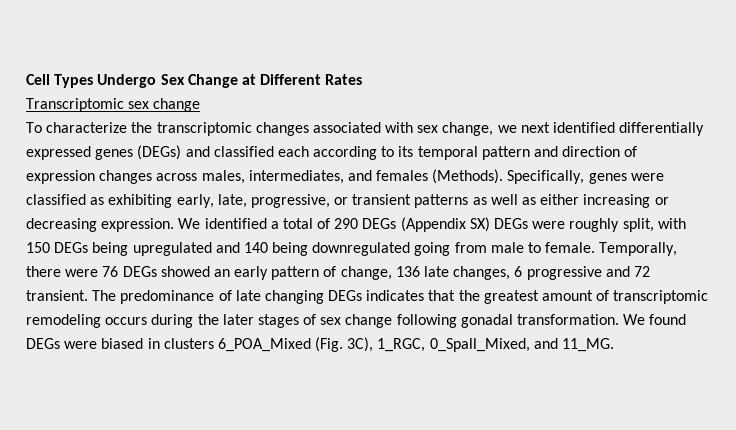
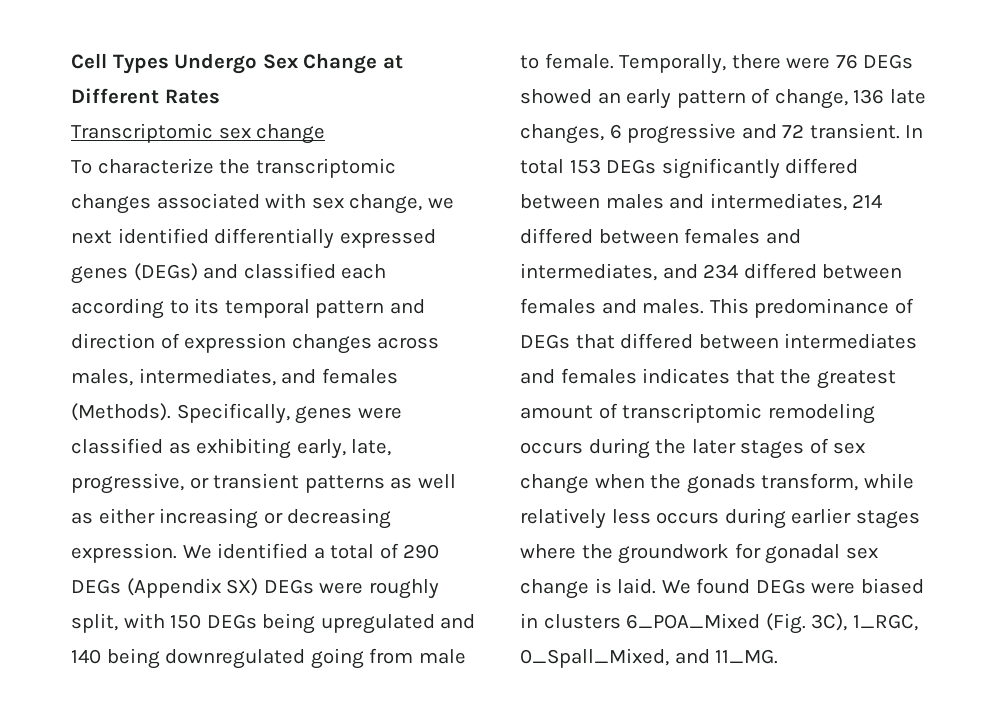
[92,290,363,304] The predominance of late changing DEGs -> [905,125,924,138] [520,158,859,179] [520,193,883,211] [520,228,801,244] [520,263,903,281] [520,298,914,318] [520,333,918,349] [520,368,637,384] In total 153 DEGs significantly differed between males and intermediates, 214 differed between females and intermediates, and 234 differed between females and males. This predominance of DEGs that differed between intermediates and females
[396,314,620,328] following gonadal transformation. -> [594,473,914,494] [520,508,920,529] [520,543,878,564] [520,578,657,599] when the gonads transform, while relatively less occurs during earlier stages where the groundwork for gonadal sex change is laid.

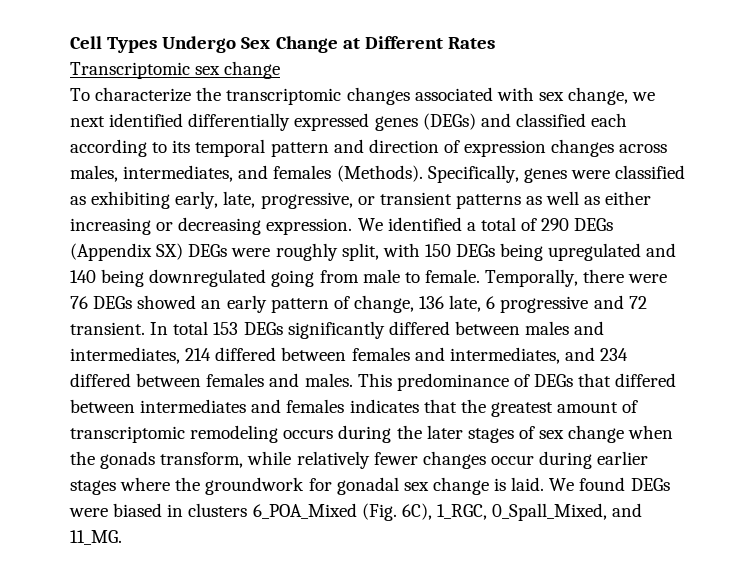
[889,89,926,104] [520,124,604,144] late changes, -> [449,295,482,312] late,
[611,509,720,524] less occurs -> [373,451,534,469] fewer changes occur
[811,613,848,631] 3C), -> [401,503,432,520] 6C),

